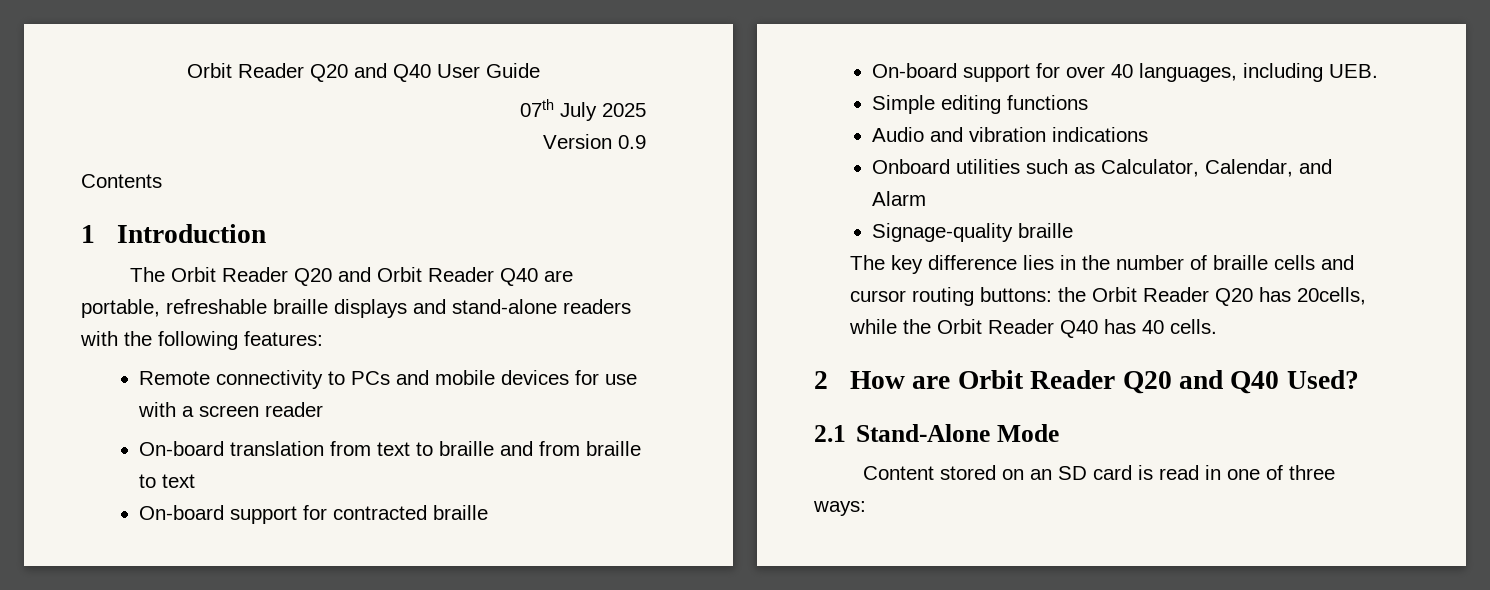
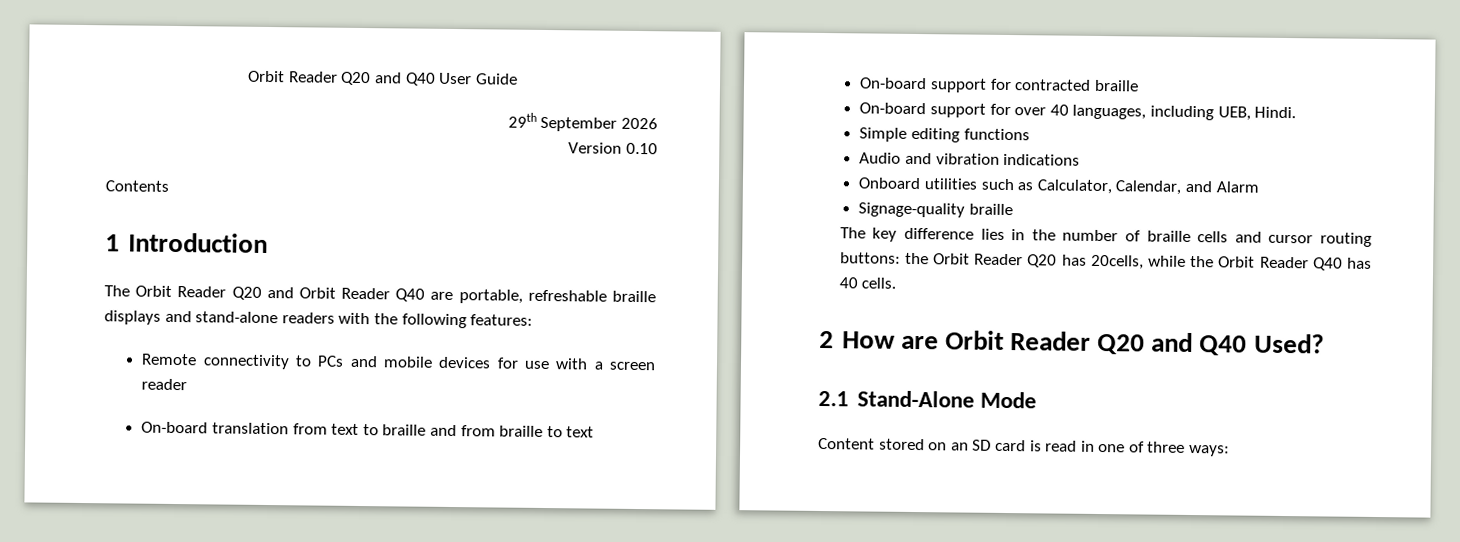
[520,99,646,121] 07th July 2025 -> [507,112,658,132] 29th September 2026
[618,135,646,149] 0.9 -> [626,142,658,155] 0.10
[1329,64,1379,78] UEB. -> [1217,106,1297,121] UEB, Hindi.

